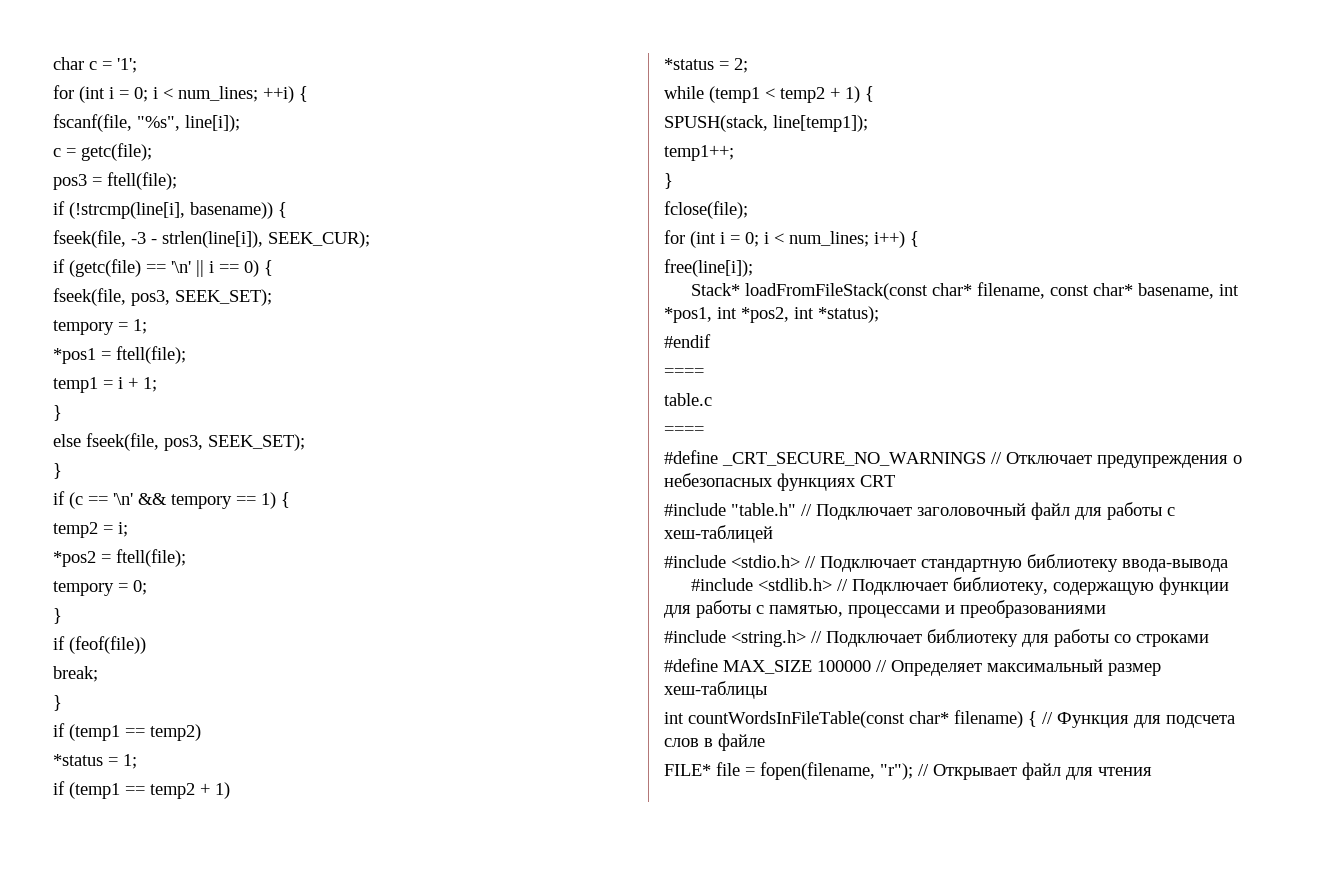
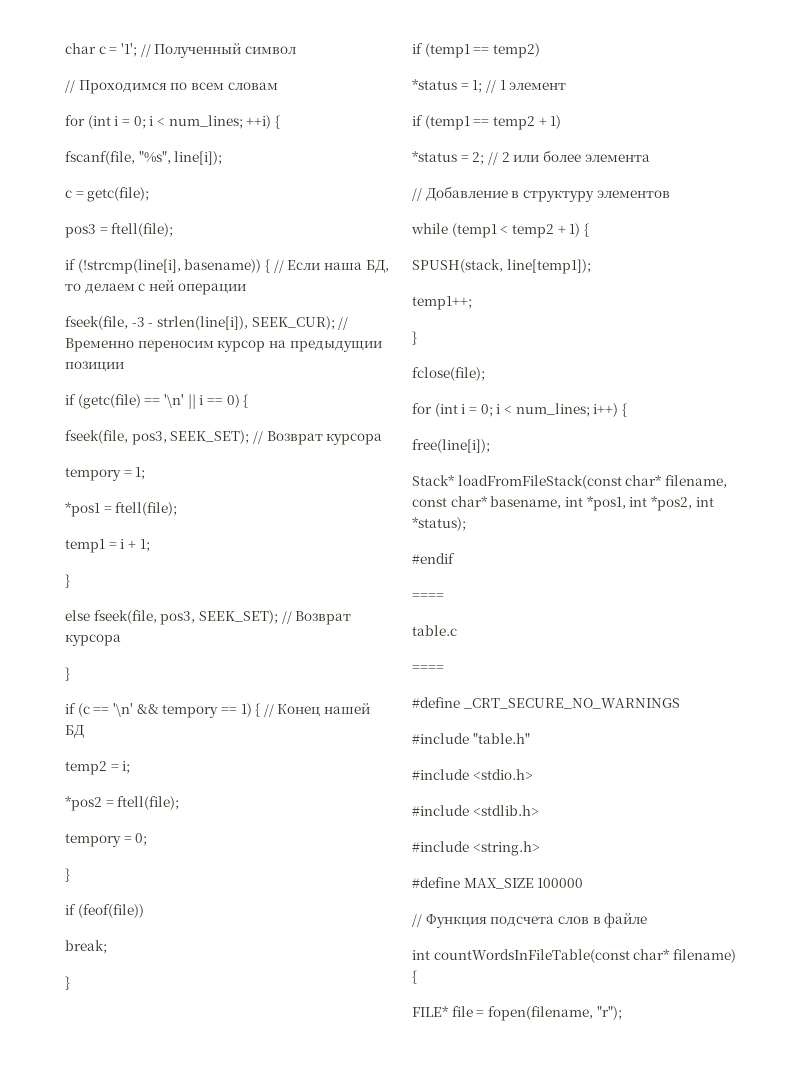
(137, 65) none -> [140,43,296,58] [65,80,278,94] // Полученный символ // // Проходимся по всем словам
(287, 210) none -> [273,260,389,273] [65,280,246,295] // Если наша БД, то делаем с ней операции
(370, 239) none -> [338,317,349,330] [65,338,382,352] [65,361,124,372] // Временно переносим курсор на предыдущии позиции
(272, 297) none -> [252,431,383,445] // Возврат курсора
(305, 442) none -> [281,611,352,625] [65,634,121,646] // Возврат курсора
(290, 500) none -> [263,703,371,717] [65,725,84,738] // Конец нашей БД
(137, 761) none -> [485,80,567,93] // 1 элемент
(748, 65) none -> [487,150,650,165] [412,186,670,202] // 2 или более элемента // // Добавление в структуру элементов
[991,452,1242,468] [664,473,895,491] [664,502,1175,520] [664,525,773,543] [664,554,1228,572] [691,577,1230,595] [664,600,1106,618] [664,629,1209,647] [664,658,1161,676] [664,681,767,699] // Отключает предупреждения о небезопасных функциях CRT // #include "table.h" // Подключает заголовочный файл для работы с хеш-таблицей // #include <stdio.h> // Подключает стандартную библиотеку ввода-вывода // #include <stdlib.h> // Подключает библиотеку, содержащую функции для работы с памятью, процессами и преобразованиями // #include <string.h> // Подключает библиотеку для работы со строками // #define MAX_SIZE 100000 // Определяет максимальный размер хеш-таблицы -> [412,733,530,744] [412,769,533,780] [412,805,539,816] [412,841,540,856] [412,877,584,889] [412,913,648,928] // #include "table.h" // #include <stdio.h> // #include <stdlib.h> // #include <string.h> // #define MAX_SIZE 100000 // // Функция подсчета слов в файле
[1042,712,1235,728] [664,733,765,751] // Функция для подсчета слов в файле -> (417, 977) none
[918,762,1152,780] // Открывает файл для чтения -> (622, 1013) none

